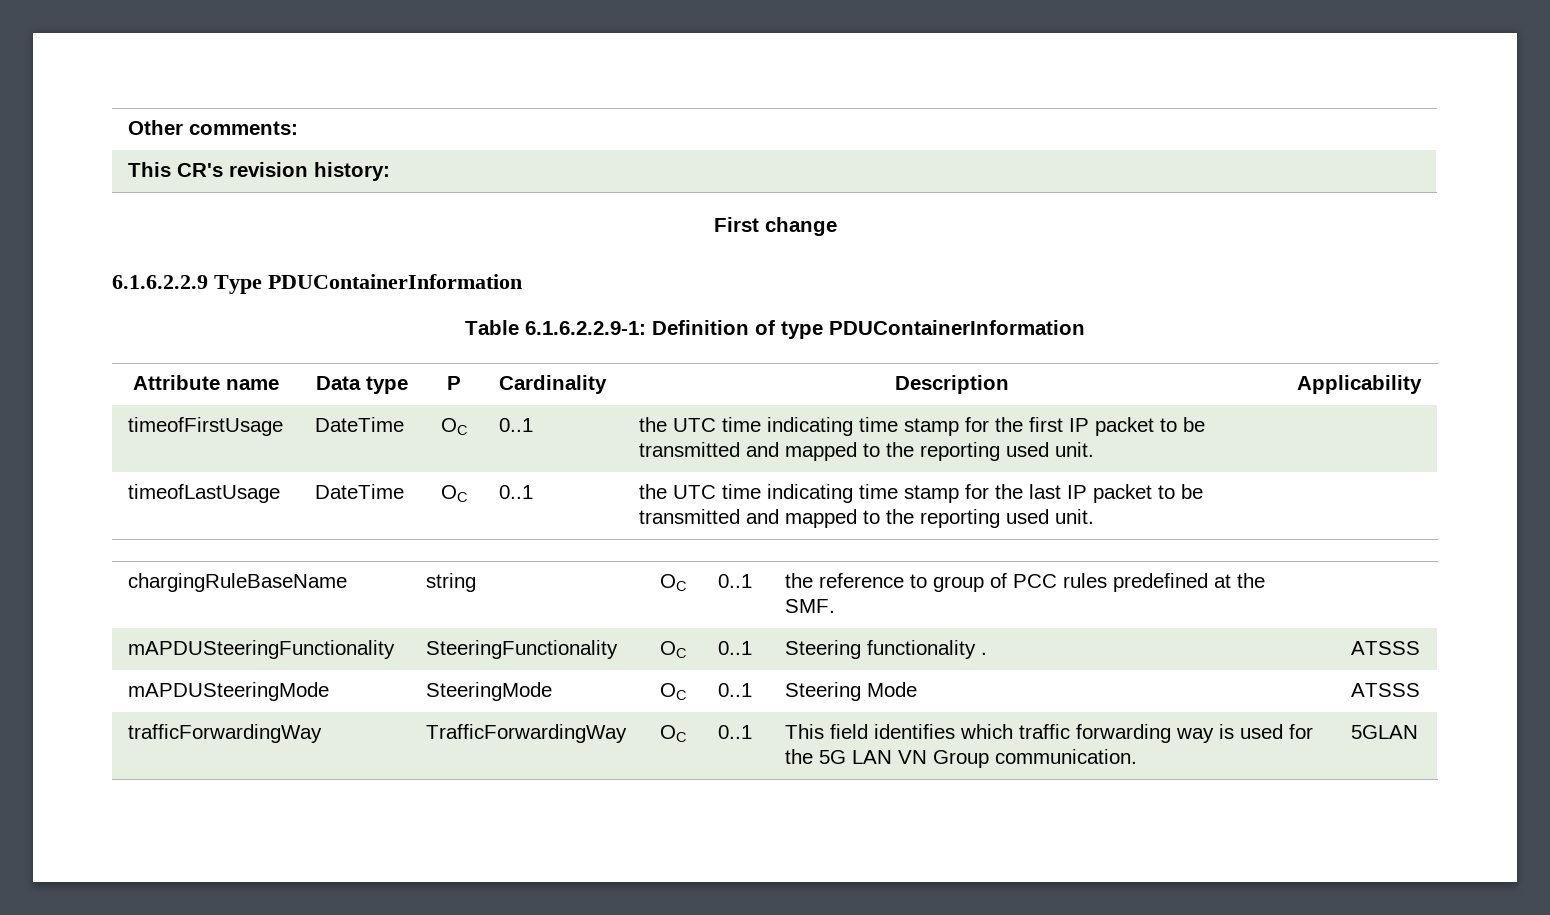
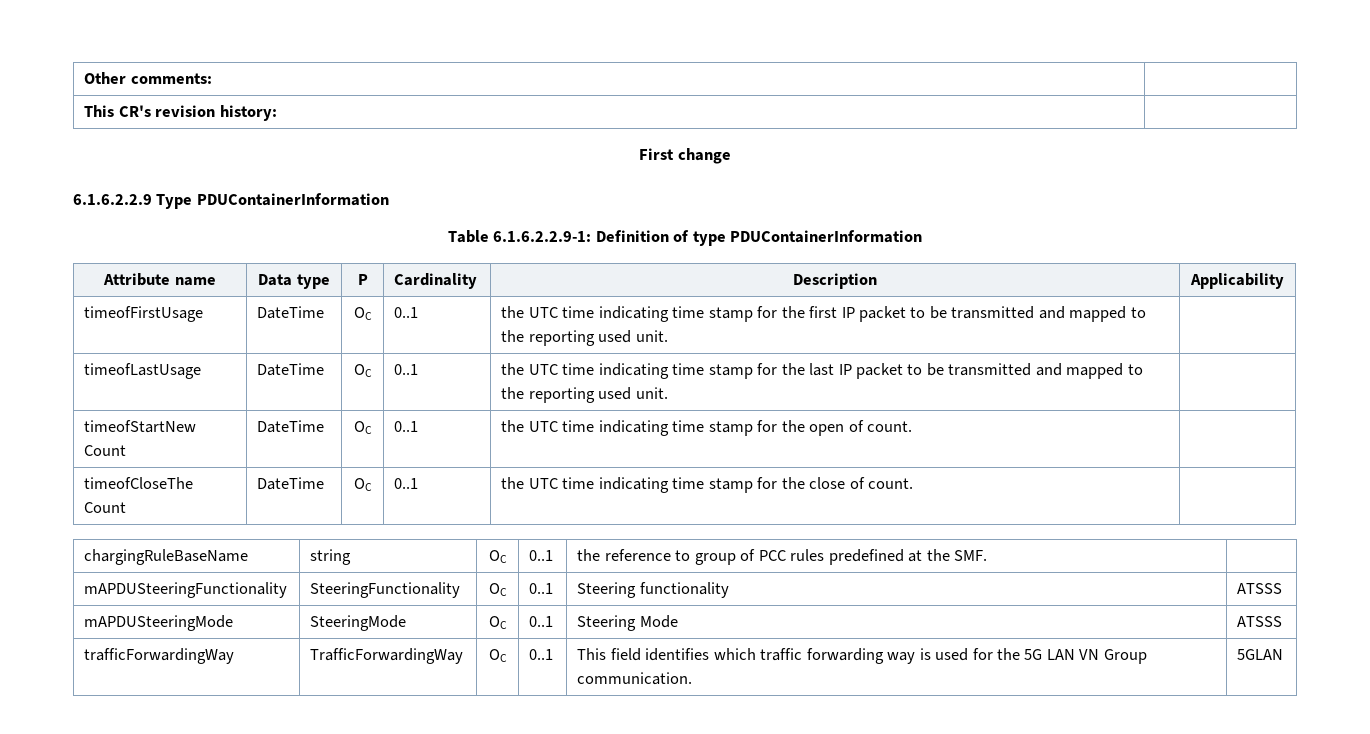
(1094, 516) none -> [84,420,197,433] [84,445,127,456] [257,420,325,433] [353,421,372,434] [394,421,419,432] [501,420,912,436] [84,477,194,489] [84,502,127,513] [257,477,325,490] [353,478,372,491] [394,478,419,489] [501,477,913,493] // timeofStartNew Count | DateTime | OC | 0..1 | the UTC time indicating time stamp for the open of count. | // timeofCloseThe Count | DateTime | OC | 0..1 | the UTC time indicating time stamp for the close of count. |
[980,652,987,655] . -> (729, 590) none

